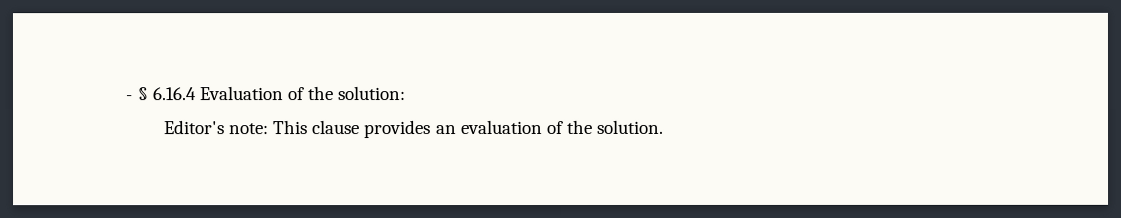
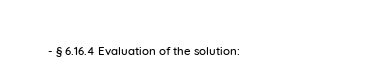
[163,119,665,139] // Editor's note: This clause provides an evaluation of the solution. -> (240, 51) none

